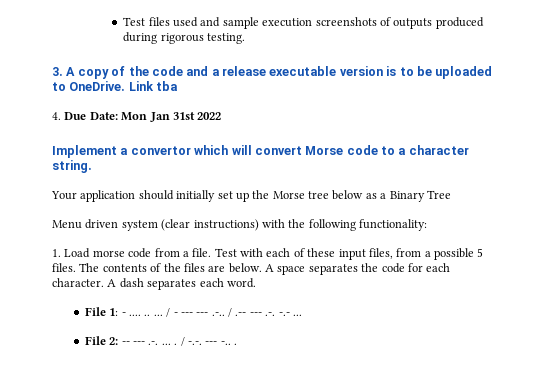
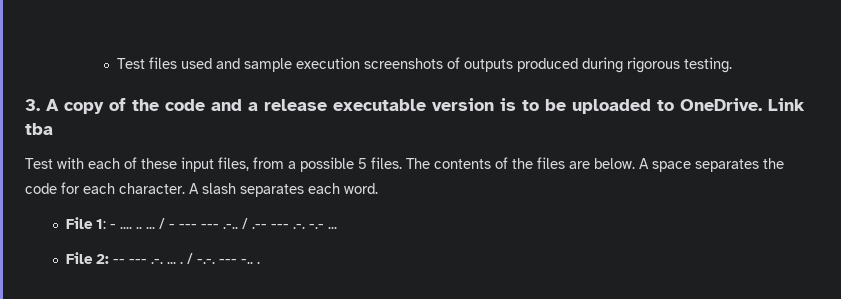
[52,112,222,122] [52,145,469,158] [52,160,92,173] [51,190,451,202] [52,219,427,231] [52,248,212,258] 4. Due Date: Mon Jan 31st 2022 // Implement a convertor which will convert Morse code to a character string. // Your application should initially set up the Morse tree below as a Binary Tree // Menu driven system (clear instructions) with the following functionality: // 1. Load morse code from a file. -> (53, 129) none
[119,278,144,288] dash -> [202,183,236,194] slash

